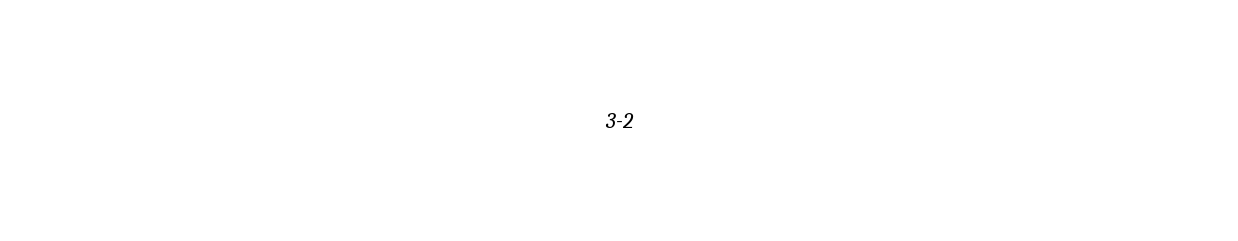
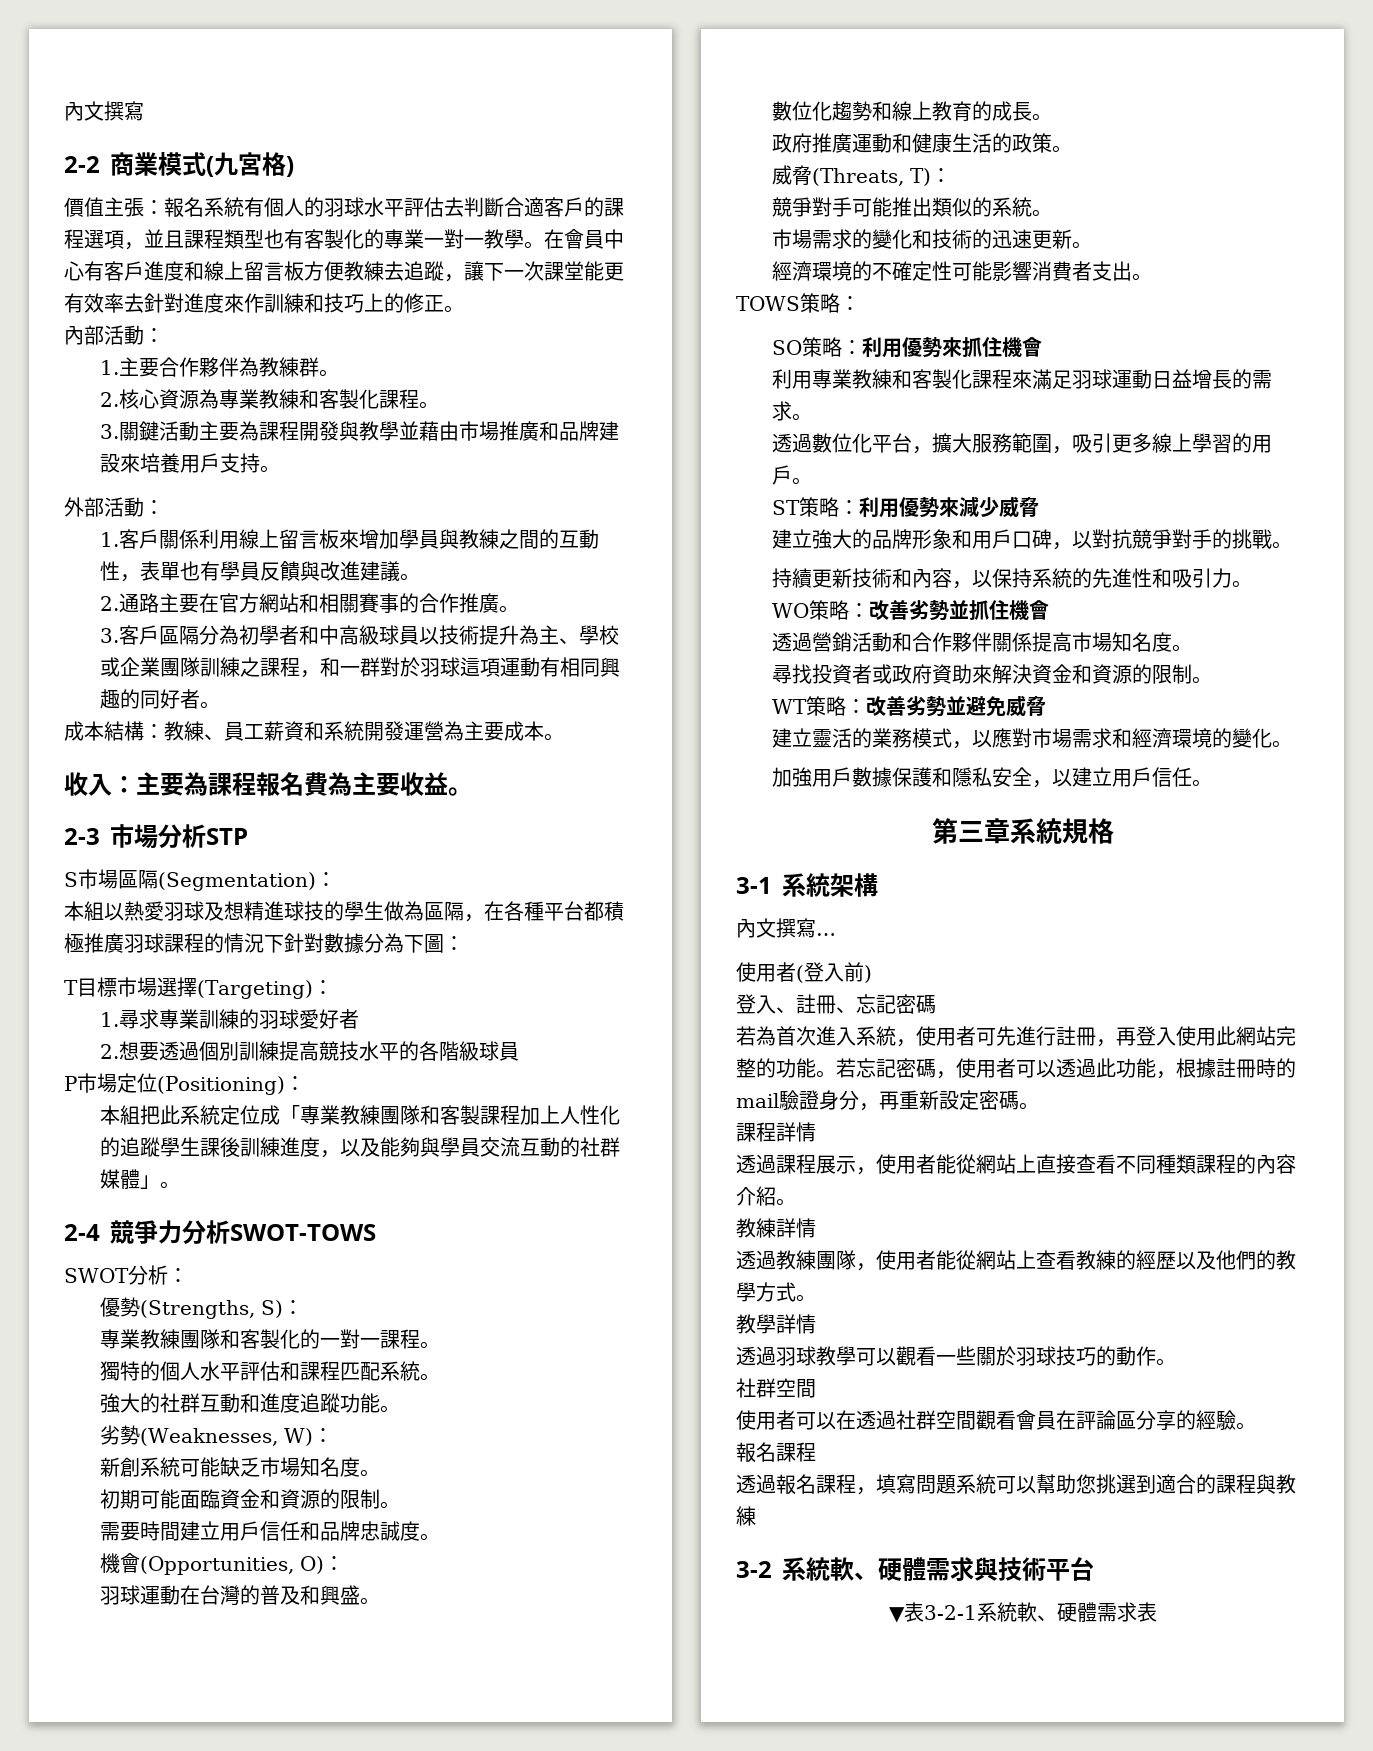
[604,113,634,128] 3-2 -> [64,101,144,121] [64,152,294,177] [64,197,624,218] [64,229,624,250] [64,261,624,282] [64,293,464,313] [64,325,164,345] [100,357,340,377] [100,389,440,409] [100,421,620,441] [100,453,281,473] [64,497,164,517] [100,529,600,549] [100,561,421,582] [100,593,520,613] [100,625,620,645] [100,657,621,678] [100,689,221,709] [64,721,564,741] [64,772,472,796] [64,824,248,849] [64,869,336,891] [64,901,624,922] [64,933,464,953] [64,977,333,999] [100,1009,360,1029] [100,1041,520,1061] [64,1073,305,1095] [100,1105,621,1125] [100,1137,621,1158] [100,1169,181,1189] [64,1220,376,1245] [64,1265,188,1285] [100,1297,304,1319] [100,1329,441,1349] [100,1361,441,1381] [100,1393,401,1413] [100,1425,333,1446] [100,1457,381,1477] [100,1489,401,1509] [100,1521,441,1541] [100,1553,345,1575] [100,1585,381,1606] [772,101,1053,121] [772,133,1073,153] [772,165,952,186] [772,197,1053,217] [772,229,1093,249] [772,261,1153,281] [736,293,860,313] [772,337,1043,358] [772,369,1273,389] [772,401,813,421] [772,433,1273,454] [772,465,813,485] [772,496,1040,518] [772,529,1293,550] [772,568,1253,589] [772,600,1050,621] [772,632,1193,652] [772,664,1213,684] [772,695,1047,717] [772,728,1293,749] [772,767,1213,788] [932,818,1114,844] [736,873,878,897] [736,918,836,938] [736,962,872,983] [736,994,936,1014] [736,1026,1296,1047] [736,1058,1296,1079] [736,1090,1039,1111] [736,1122,816,1142] [736,1154,1296,1175] [736,1186,796,1206] [736,1218,816,1238] [736,1250,1296,1271] [736,1282,816,1302] [736,1314,816,1334] [736,1346,1176,1366] [736,1378,816,1398] [736,1410,1256,1431] [736,1442,816,1463] [736,1474,1296,1495] [736,1506,756,1526] [736,1557,1094,1581] [889,1602,1157,1623] 內文撰寫 // 2-2商業模式(九宮格) // 價值主張：報名系統有個人的羽球水平評估去判斷合適客戶的課程選項，並且課程類型也有客製化的專業一對一教學。在會員中心有客戶進度和線上留言板方便教練去追蹤，讓下一次課堂能更有效率去針對進度來作訓練和技巧上的修正。 // 內部活動： // 1.主要合作夥伴為教練群。 // 2.核心資源為專業教練和客製化課程。 // 3.關鍵活動主要為課程開發與教學並藉由市場推廣和品牌建設來培養用戶支持。 // 外部活動： // 1.客戶關係利用線上留言板來增加學員與教練之間的互動性，表單也有學員反饋與改進建議。 // 2.通路主要在官方網站和相關賽事的合作推廣。 // 3.客戶區隔分為初學者和中高級球員以技術提升為主、學校或企業團隊訓練之課程，和一群對於羽球這項運動有相同興趣的同好者。 // 成本結構：教練、員工薪資和系統開發運營為主要成本。 // 收入：主要為課程報名費為主要收益。 // 2-3市場分析STP // S市場區隔(Segmentation)： // 本組以熱愛羽球及想精進球技的學生做為區隔，在各種平台都積極推廣羽球課程的情況下針對數據分為下圖： // T目標市場選擇(Targeting)： // 1.尋求專業訓練的羽球愛好者 // 2.想要透過個別訓練提高競技水平的各階級球員 // P市場定位(Positioning)： // 本組把此系統定位成「專業教練團隊和客製課程加上人性化的追蹤學生課後訓練進度，以及能夠與學員交流互動的社群媒體」。 // 2-4競爭力分析SWOT-TOWS // SWOT分析： // 優勢(Strengths, S)： // 專業教練團隊和客製化的一對一課程。 // 獨特的個人水平評估和課程匹配系統。 // 強大的社群互動和進度追蹤功能。 // 劣勢(Weaknesses, W)： // 新創系統可能缺乏市場知名度。 // 初期可能面臨資金和資源的限制。 // 需要時間建立用戶信任和品牌忠誠度。 // 機會(Opportunities, O)： // 羽球運動在台灣的普及和興盛。 // 數位化趨勢和線上教育的成長。 // 政府推廣運動和健康生活的政策。 // 威脅(Threats, T)： // 競爭對手可能推出類似的系統。 // 市場需求的變化和技術的迅速更新。 // 經濟環境的不確定性可能影響消費者支出。 // TOWS策略： // SO策略：利用優勢來抓住機會 // 利用專業教練和客製化課程來滿足羽球運動日益增長的需求。 // 透過數位化平台，擴大服務範圍，吸引更多線上學習的用戶。 // ST策略：利用優勢來減少威脅 // 建立強大的品牌形象和用戶口碑，以對抗競爭對手的挑戰。 // 持續更新技術和內容，以保持系統的先進性和吸引力。 // WO策略：改善劣勢並抓住機會 // 透過營銷活動和合作夥伴關係提高市場知名度。 // 尋找投資者或政府資助來解決資金和資源的限制。 // WT策略：改善劣勢並避免威脅 // 建立靈活的業務模式，以應對市場需求和經濟環境的變化。 // 加強用戶數據保護和隱私安全，以建立用戶信任。 // 第三章系統規格 // 3-1系統架構 // 內文撰寫… // 使用者(登入前) // 登入、註冊、忘記密碼 // 若為首次進入系統，使用者可先進行註冊，再登入使用此網站完整的功能。若忘記密碼，使用者可以透過此功能，根據註冊時的mail驗證身分，再重新設定密碼。 // 課程詳情 // 透過課程展示，使用者能從網站上直接查看不同種類課程的內容介紹。 // 教練詳情 // 透過教練團隊，使用者能從網站上查看教練的經歷以及他們的教學方式。 // 教學詳情 // 透過羽球教學可以觀看一些關於羽球技巧的動作。 // 社群空間 // 使用者可以在透過社群空間觀看會員在評論區分享的經驗。 // 報名課程 // 透過報名課程，填寫問題系統可以幫助您挑選到適合的課程與教練 // 3-2系統軟、硬體需求與技術平台 // ▼表3-2-1系統軟、硬體需求表

